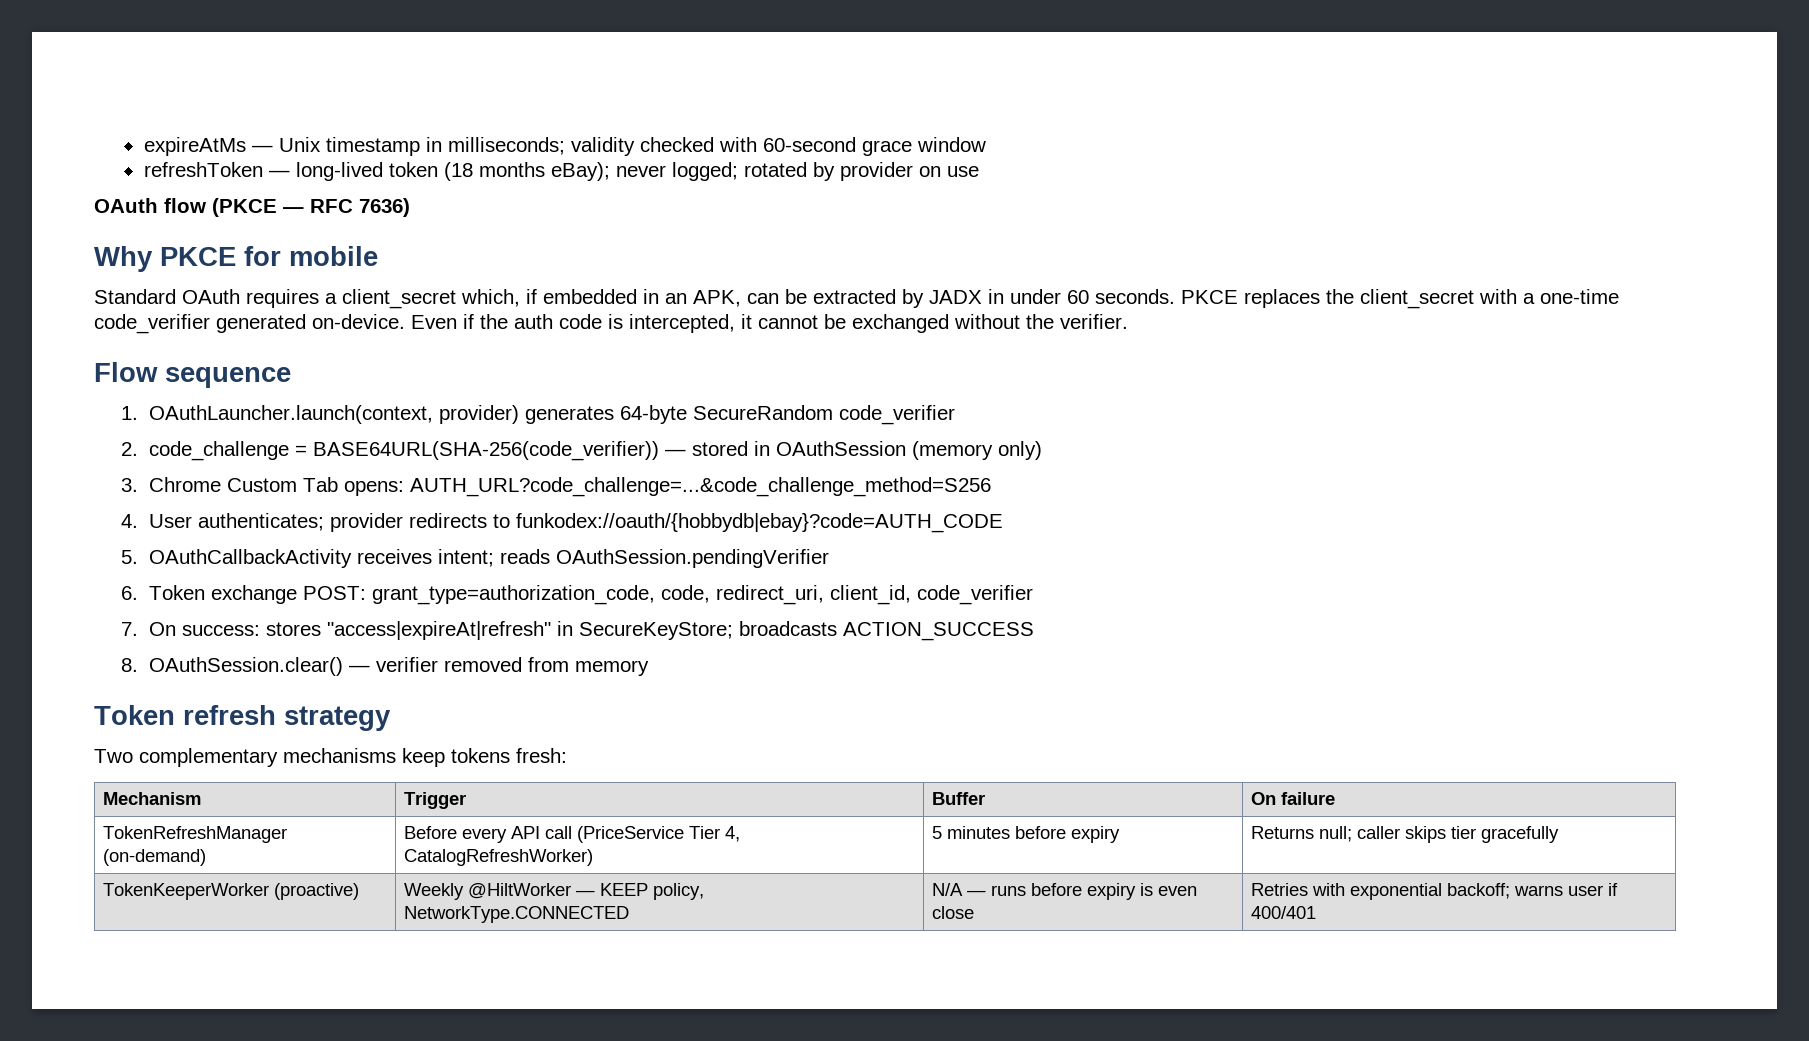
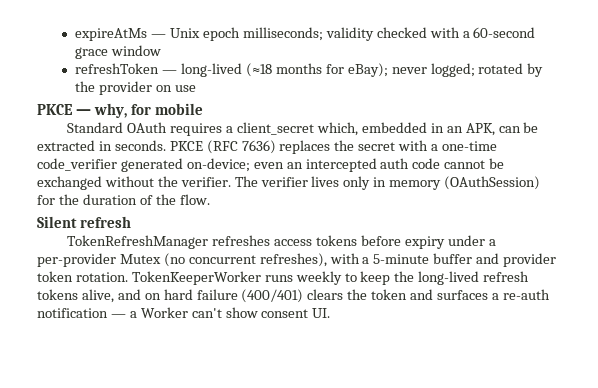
[325,137,442,156] timestamp in -> [202,27,240,41] epoch
(757, 144) none -> [462,31,470,38] a
[388,162,545,181] token (18 months -> [245,63,344,77] (≈18 months for
(835, 171) none -> [75,81,96,92] the
[94,198,410,217] [94,246,236,272] OAuth flow (PKCE — RFC 7636) // Why PKCE -> [37,103,127,118] PKCE — why,
[526,289,537,304] if -> (358, 129) none
[902,289,1238,308] by JADX in under 60 seconds. PKCE -> [98,140,276,154] in seconds. PKCE (RFC 7636)
[1360,289,1474,309] client_secret -> [358,142,396,151] secret
[312,314,752,333] on-device. Even if the auth code is intercepted, it -> [186,158,441,172] on-device; even an intercepted auth code
[94,362,291,388] [121,405,955,425] [121,441,1042,461] [121,477,991,497] [121,513,1003,533] [121,549,829,568] [121,585,1033,605] [121,621,1034,641] [121,657,649,676] [94,705,391,731] [94,748,567,767] [102,792,201,805] [403,792,466,809] [931,792,985,805] [1250,792,1335,805] [102,826,287,843] [102,849,206,866] [403,826,740,843] [403,849,593,866] [931,826,1120,843] [1250,826,1559,843] [102,883,359,900] [403,883,704,900] [403,906,629,923] [931,883,1197,900] [931,906,974,919] [1250,883,1618,900] [1250,906,1316,919] // Flow sequence // 1. OAuthLauncher.launch(context, provider) generates 64-byte SecureRandom code_verifier // 2. code_challenge = BASE64URL(SHA-256(code_verifier)) — stored in OAuthSession (memory only) // 3. Chrome Custom Tab opens: AUTH_URL?code_challenge=...&code_challenge_method=S256 // 4. User authenticates; provider redirects to funkodex://oauth/{hobbydb|ebay}?code=AUTH_CODE // 5. OAuthCallbackActivity receives intent; reads OAuthSession.pendingVerifier // 6. Token exchange POST: grant_type=authorization_code, code, redirect_uri, client_id, code_verifier // 7. On success: stores "access|expireAt|refresh" in SecureKeyStore; broadcasts ACTION_SUCCESS // 8. OAuthSession.clear() — verifier removed from memory // Token refresh strategy // Two complementary mechanisms keep tokens fresh: // Mechanism | Trigger | Buffer | On failure // TokenRefreshManager (on-demand) | Before every API call (PriceService Tier 4, CatalogRefreshWorker) | 5 minutes before expiry | Returns null; caller skips tier gracefully // TokenKeeperWorker (proactive) | Weekly @HiltWorker — KEEP policy, NetworkType.CONNECTED | N/A — runs before expiry is even close | Retries with exponential backoff; warns user if 400/401 -> [234,176,541,190] [37,194,210,205] [37,216,131,228] [67,235,496,249] [37,253,557,267] [37,271,530,285] [37,289,550,303] [37,307,331,318] The verifier lives only in memory (OAuthSession) for the duration of the flow. // Silent refresh // TokenRefreshManager refreshes access tokens before expiry under a per-provider Mutex (no concurrent refreshes), with a 5-minute buffer and provider token rotation. TokenKeeperWorker runs weekly to keep the long-lived refresh tokens alive, and on hard failure (400/401) clears the token and surfaces a re-auth notification — a Worker can't show consent UI.

